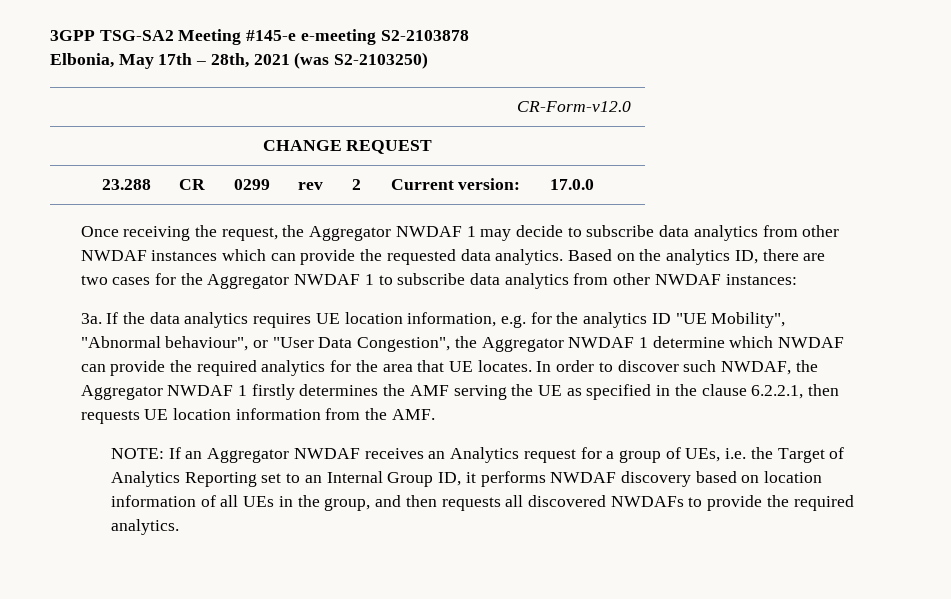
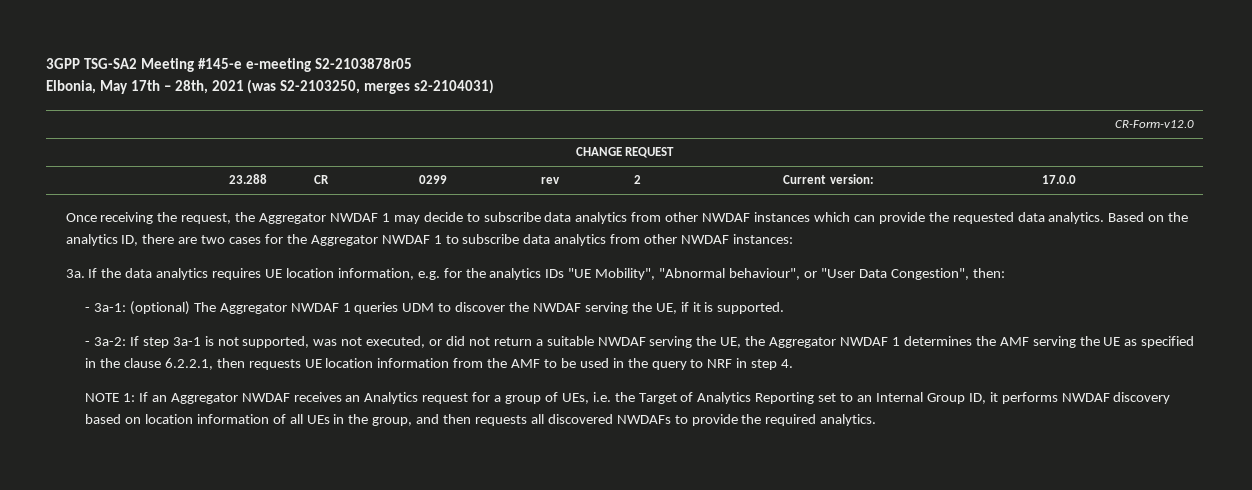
[380,30,469,41] S2-2103878 -> [314,58,412,69] S2-2103878r05
[334,52,429,69] S2-2103250) -> [280,79,495,94] S2-2103250, merges s2-2104031)
[651,313,671,324] ID -> [545,269,565,278] IDs
[454,336,845,352] [80,360,818,376] [80,384,295,400] the Aggregator NWDAF 1 determine which NWDAF can provide the required analytics for the area that UE locates. In order to discover such NWDAF, the Aggregator NWDAF 1 firstly -> [972,268,1005,278] [85,301,785,315] [85,336,900,348] then: // - 3a-1: (optional) The Aggregator NWDAF 1 queries UDM to discover the NWDAF serving the UE, if it is supported. // - 3a-2: If step 3a-1 is not supported, was not executed, or did not return a suitable NWDAF serving the UE, the Aggregator NWDAF 1
[391,409,435,420] [111,448,165,459] AMF. // NOTE: -> [511,358,794,370] [85,393,135,402] AMF to be used in the query to NRF in step 4. // NOTE 1:

